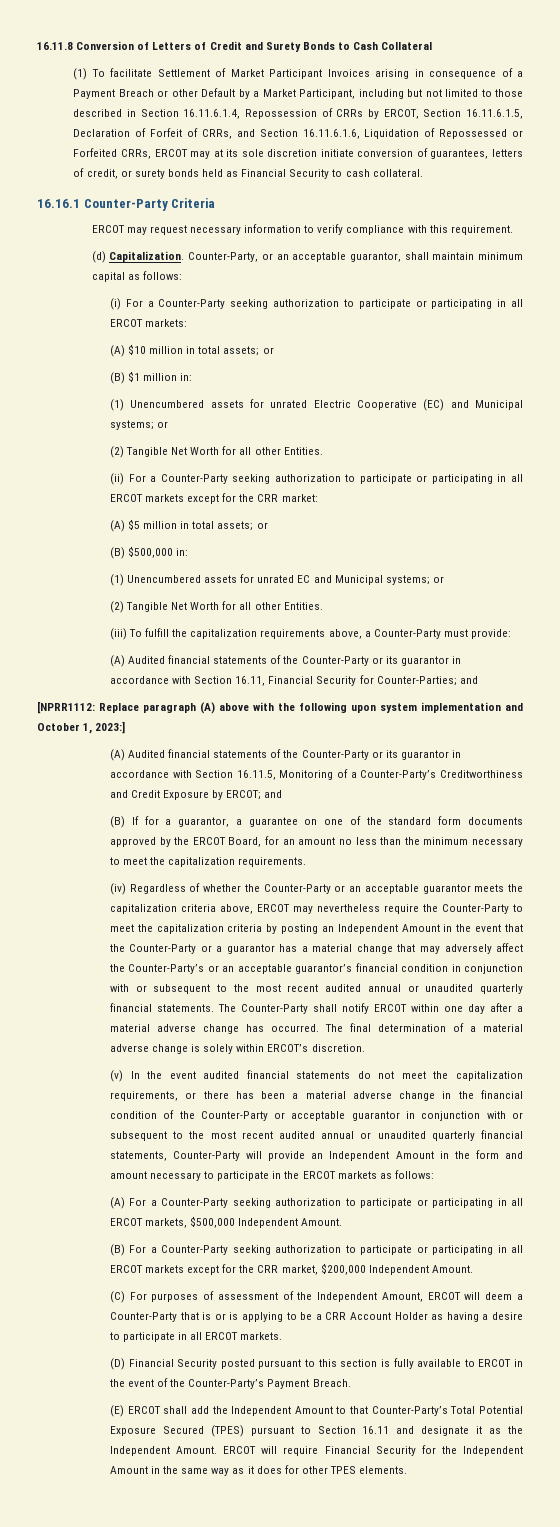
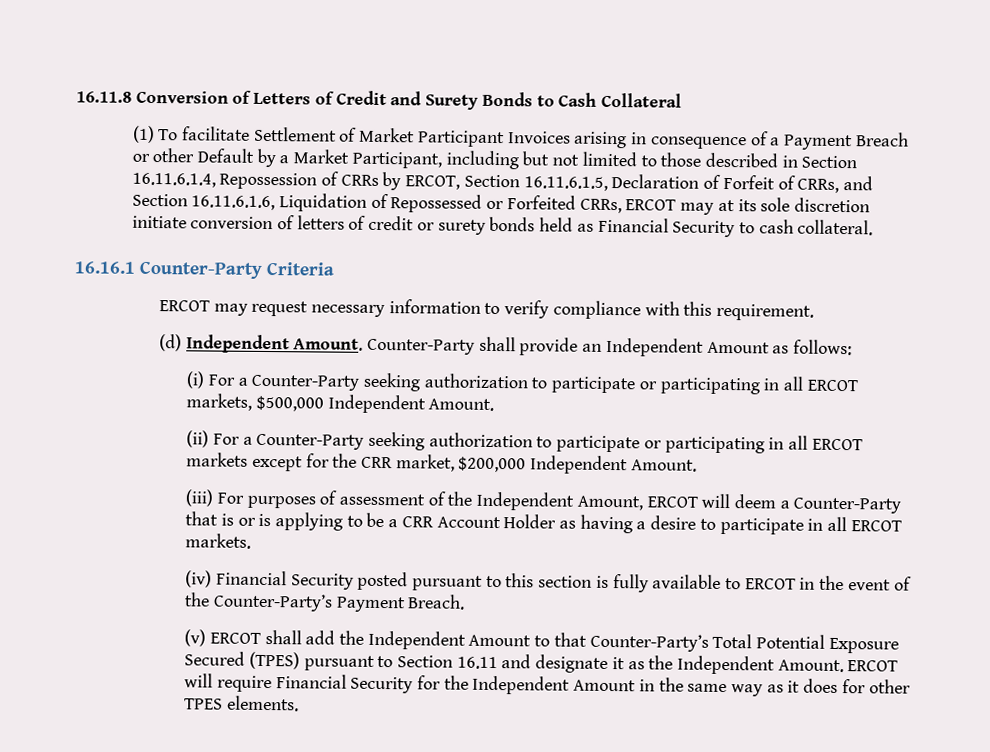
[430,149,489,159] guarantees, -> (295, 222) none
[86,169,118,179] credit, -> [368,215,415,231] credit
[109,251,523,262] [91,272,125,282] Capitalization. Counter-Party, or an acceptable guarantor, shall maintain minimum capital -> [185,334,770,357] Independent Amount. Counter-Party shall provide an Independent Amount
[145,319,188,327] [109,344,274,357] [109,371,193,384] [109,399,523,411] [109,420,169,430] [109,446,323,458] [109,473,523,485] [109,493,318,504] [109,519,268,532] [109,546,189,559] [109,574,444,586] [109,601,323,613] [109,628,511,640] [109,655,461,667] [109,675,478,686] [37,701,523,714] [37,721,126,734] [109,749,461,761] [109,769,523,780] [109,790,283,800] [109,816,523,828] [109,836,524,847] [109,857,307,867] [109,883,523,895] [109,904,523,914] [109,924,523,934] [109,943,524,954] [109,963,523,974] [109,984,523,994] [109,1003,523,1014] [109,1023,524,1034] [109,1044,365,1054] [109,1070,523,1082] [109,1090,523,1101] [109,1110,523,1121] [109,1130,524,1141] [109,1150,523,1161] [109,1170,434,1181] [109,1197,524,1209] [109,1218,143,1226] markets: // (A) $10 million in total assets; or // (B) $1 million in: // (1) Unencumbered assets for unrated Electric Cooperative (EC) and Municipal systems; or // (2) Tangible Net Worth for all other Entities. // (ii) For a Counter-Party seeking authorization to participate or participating in all ERCOT markets except for the CRR market: // (A) $5 million in total assets; or // (B) $500,000 in: // (1) Unencumbered assets for unrated EC and Municipal systems; or // (2) Tangible Net Worth for all other Entities. // (iii) To fulfill the capitalization requirements above, a Counter-Party must provide: // (A) Audited financial statements of the Counter-Party or its guarantor in accordance with Section 16.11, Financial Security for Counter-Parties; and // [NPRR1112: Replace paragraph (A) above with the following upon system implementation and October 1, 2023:] // (A) Audited financial statements of the Counter-Party or its guarantor in accordance with Section 16.11.5, Monitoring of a Counter-Party’s Creditworthiness and Credit Exposure by ERCOT; and // (B) If for a guarantor, a guarantee on one of the standard form documents approved by the ERCOT Board, for an amount no less than the minimum necessary to meet the capitalization requirements. // (iv) Regardless of whether the Counter-Party or an acceptable guarantor meets the capitalization criteria above, ERCOT may nevertheless require the Counter-Party to meet the capitalization criteria by posting an Independent Amount in the event that the Counter-Party or a guarantor has a material change that may adversely affect the Counter-Party’s or an acceptable guarantor’s financial condition in conjunction with or subsequent to the most recent audited annual or unaudited quarterly financial statements. The Counter-Party shall notify ERCOT within one day after a material adverse change has occurred. The final determination of a material adverse change is solely within ERCOT’s discretion. // (v) In the event audited financial statements do not meet the capitalization requirements, or there has been a material adverse change in the financial condition of the Counter-Party or acceptable guarantor in conjunction with or subsequent to the most recent audited annual or unaudited quarterly financial statements, Counter-Party will provide an Independent Amount in the form and amount necessary to participate in the ERCOT markets as follows: // (A) For a Counter-Party seeking authorization to participate or participating in all ERCOT -> (858, 385) none
[109,1244,125,1256] (B) -> [186,430,210,448] (ii)
[109,1291,125,1303] (C) -> [185,489,214,507] (iii)
[109,1358,125,1370] (D) -> [185,570,213,588] (iv)
[109,1405,124,1417] (E) -> [184,629,207,647] (v)

